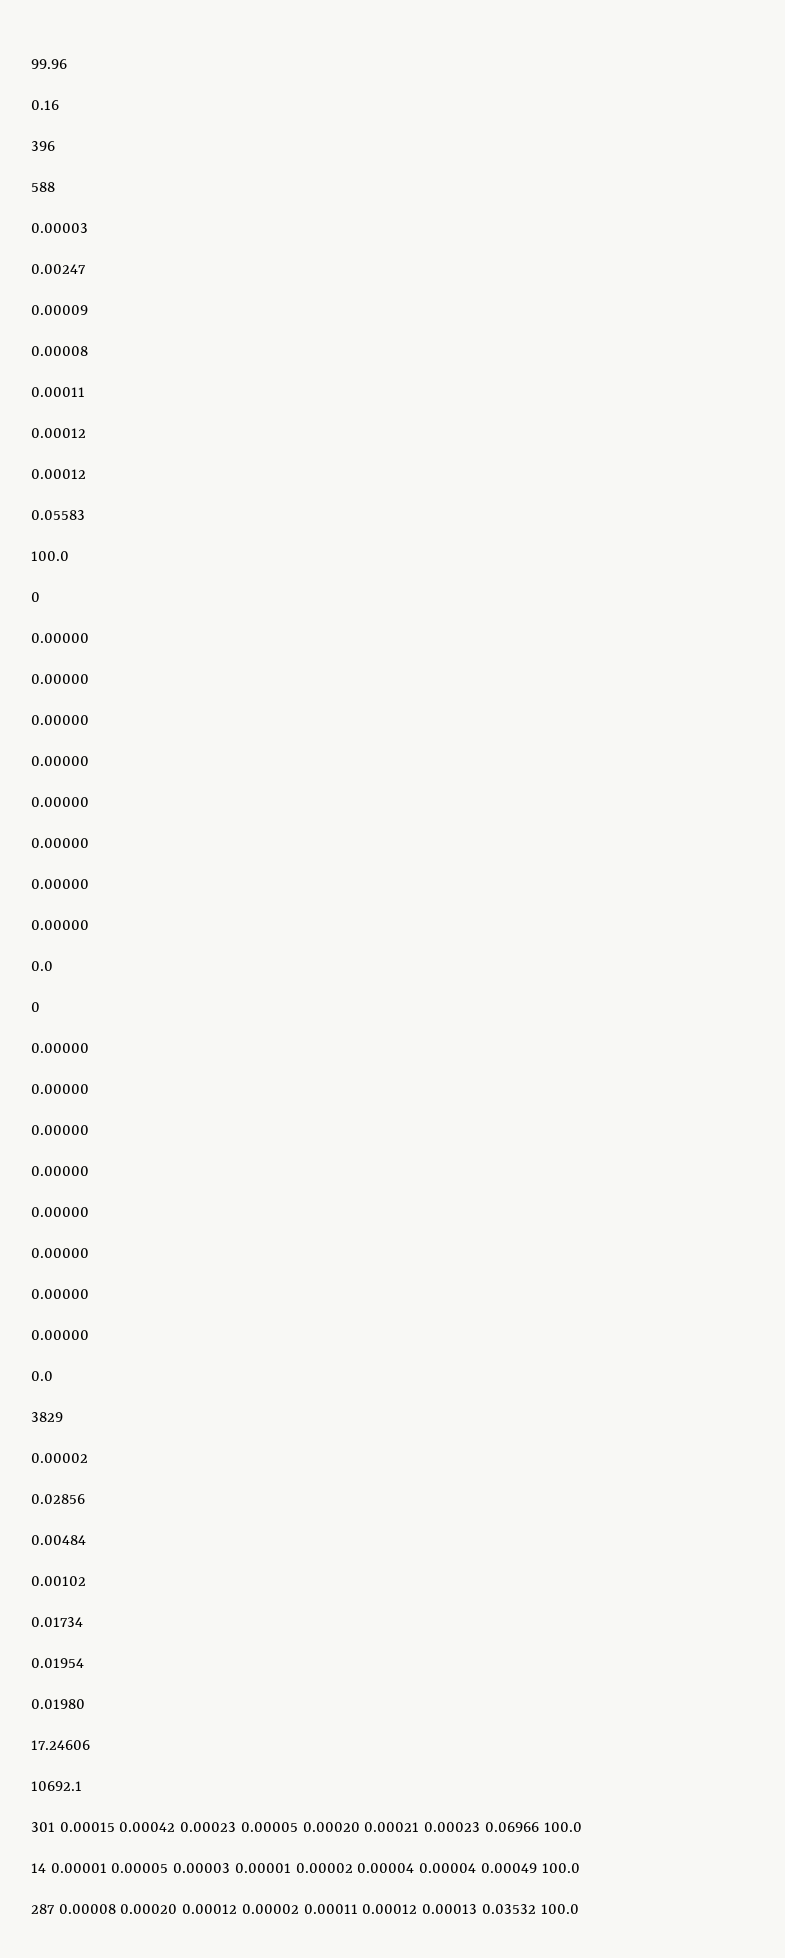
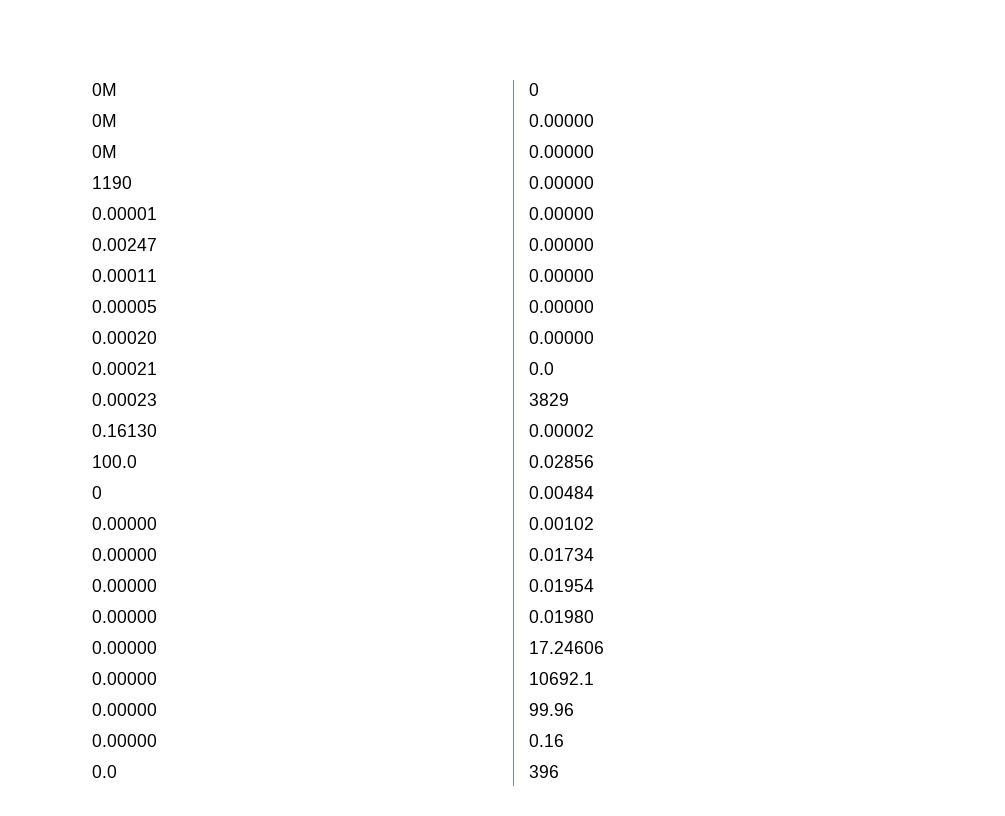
[31,59,67,69] [31,100,59,110] [31,141,55,151] [31,182,55,192] [31,223,88,233] 99.96 // 0.16 // 396 // 588 // 0.00003 -> [92,83,117,96] [92,114,117,127] [92,145,117,158] [92,176,132,189] [92,207,157,220] 0M // 0M // 0M // 1190 // 0.00001
[31,305,88,315] [31,346,88,356] // 0.00009 // 0.00008 -> (157, 244) none
[31,428,86,438] [31,469,86,479] [31,510,85,520] 0.00012 // 0.00012 // 0.05583 -> [92,300,157,313] [92,331,157,344] [92,362,157,375] [92,393,157,406] [92,424,157,437] 0.00005 // 0.00020 // 0.00021 // 0.00023 // 0.16130
[31,1822,582,1832] [31,1863,580,1873] [31,1904,579,1914] 301 0.00015 0.00042 0.00023 0.00005 0.00020 0.00021 0.00023 0.06966 100.0 // 14 0.00001 0.00005 0.00003 0.00001 0.00002 0.00004 0.00004 0.00049 100.0 // 287 0.00008 0.00020 0.00012 0.00002 0.00011 0.00012 0.00013 0.03532 100.0 -> [529,703,574,716] [529,734,564,747] [529,765,559,778] 99.96 // 0.16 // 396

